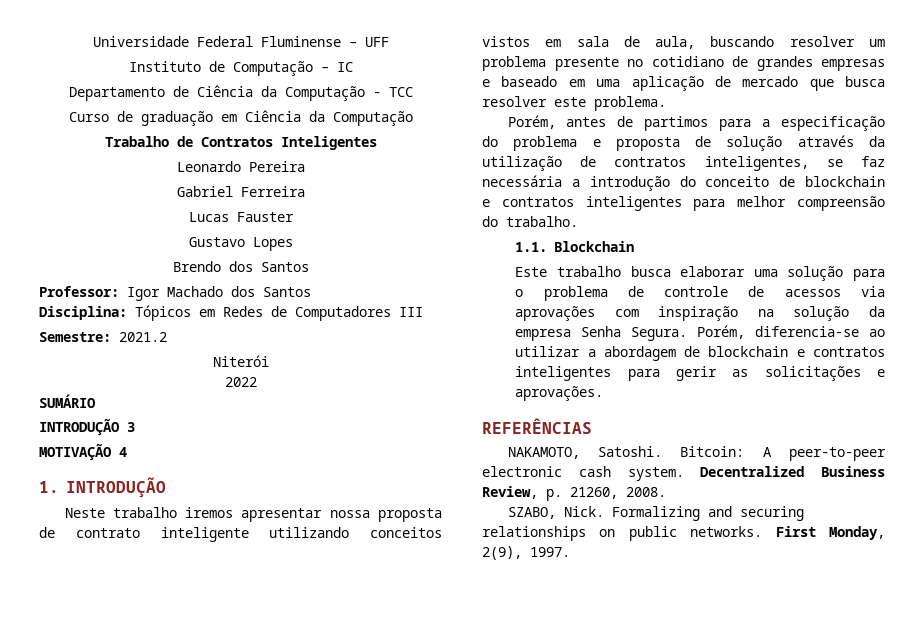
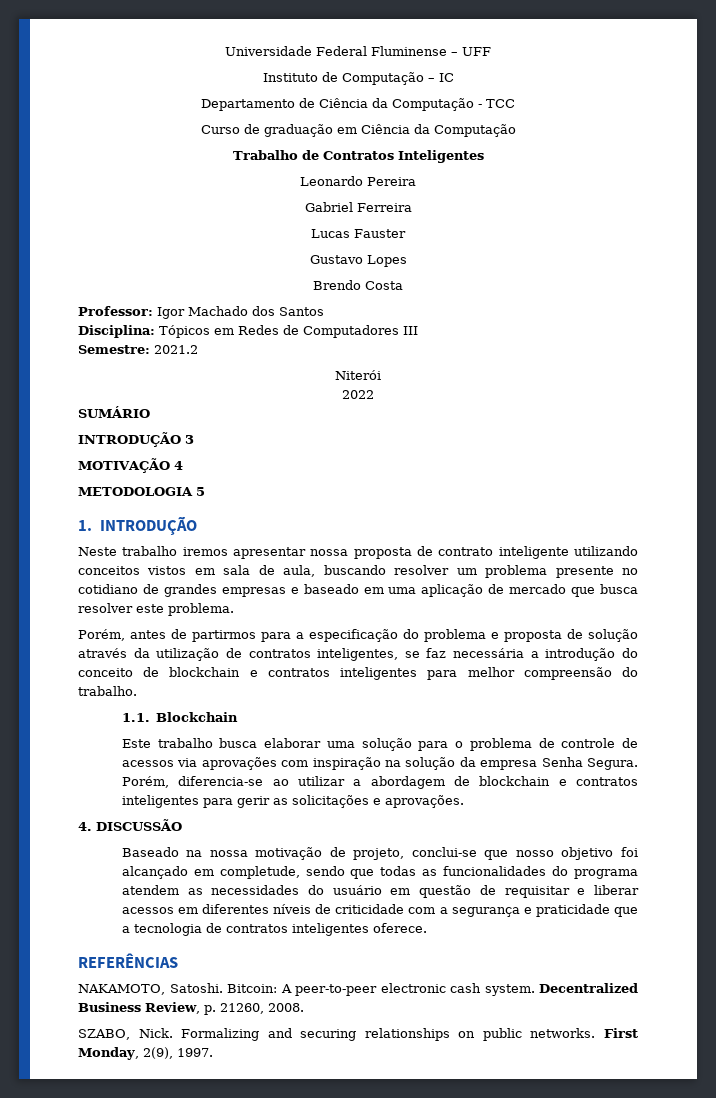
[228,261,309,272] dos Santos -> [365,281,403,290] Costa
(127, 452) none -> [78,487,205,496] // METODOLOGIA 5
[644,116,709,131] partimos -> [192,630,256,642] partirmos
(604, 393) none -> [78,819,182,831] [121,847,639,860] [121,866,638,879] [121,885,639,898] [121,904,638,917] [121,923,427,936] // 4. DISCUSSÃO // Baseado na nossa motivação de projeto, conclui-se que nosso objetivo foi alcançado em completude, sendo que todas as funcionalidades do programa atendem as necessidades do usuário em questão de requisitar e liberar acessos em diferentes níveis de criticidade com a segurança e praticidade que a tecnologia de contratos inteligentes oferece.

